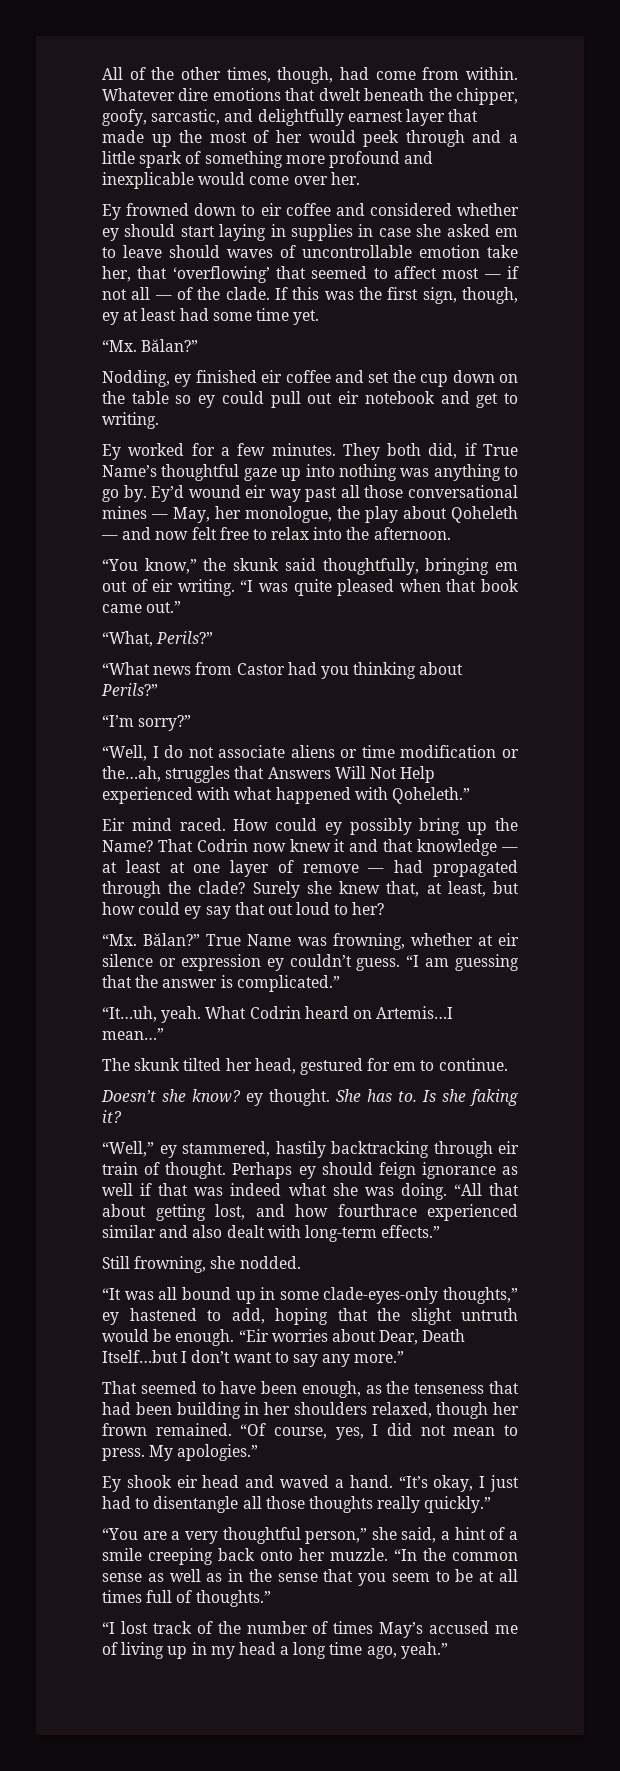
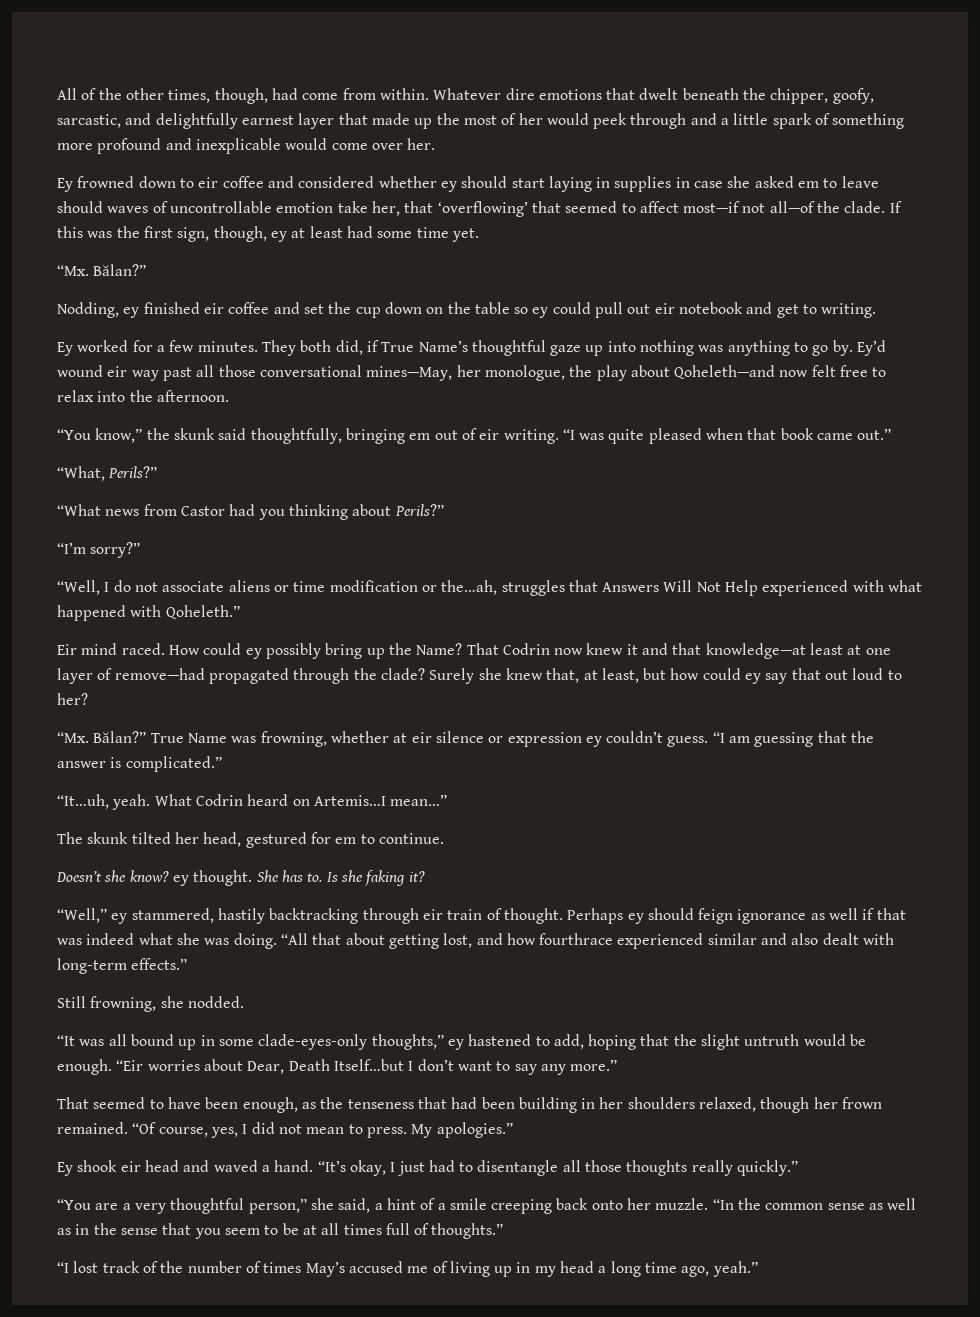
[442,266,519,279] [102,287,193,300] most — if not all — of -> [683,201,815,213] most—if not all—of
[102,506,210,523] mines — May, -> [366,366,453,381] mines—May,
[451,506,518,523] [101,527,152,540] Qoheleth — and -> [674,365,776,379] Qoheleth—and
[417,839,518,856] [102,862,117,873] knowledge — at -> [705,643,806,659] knowledge—at
[302,860,424,873] remove — had -> [114,668,205,680] remove—had

